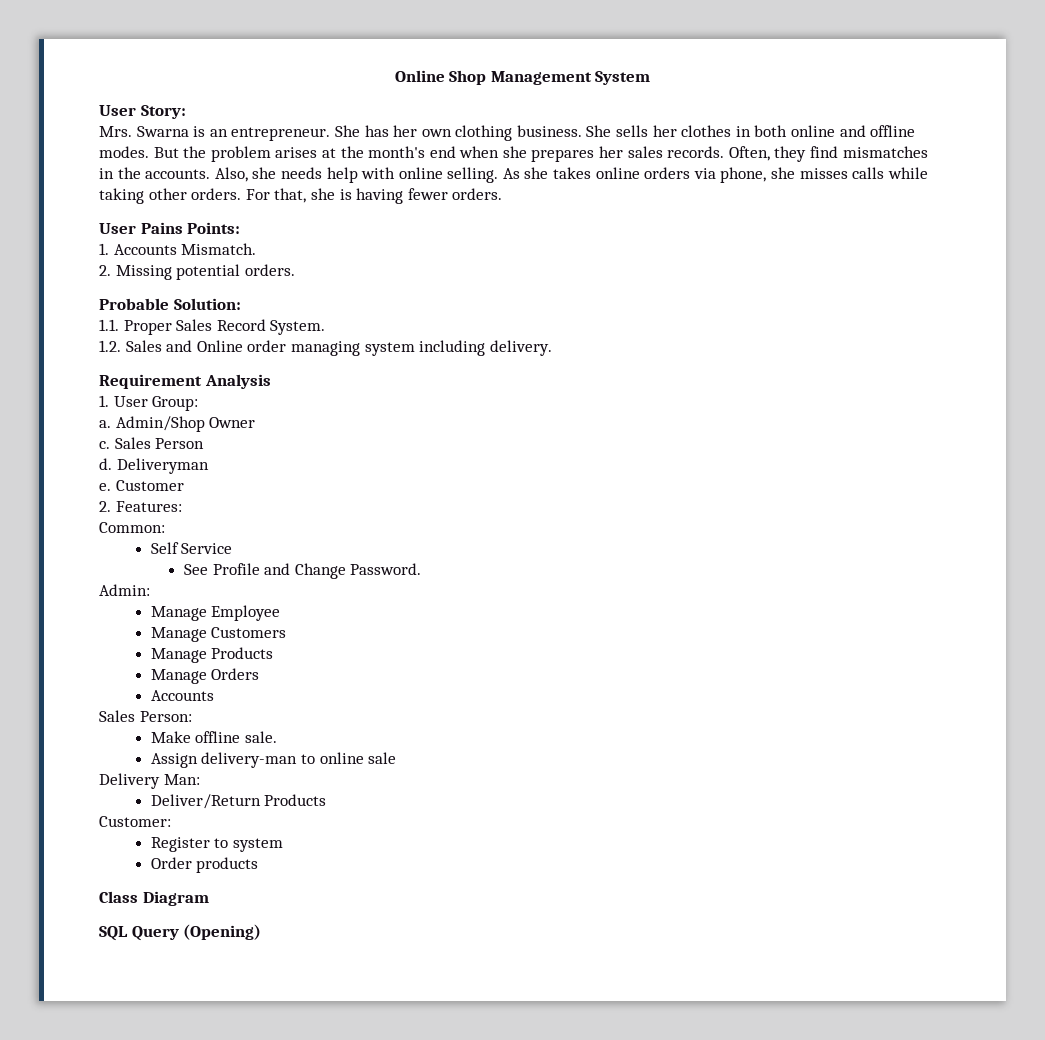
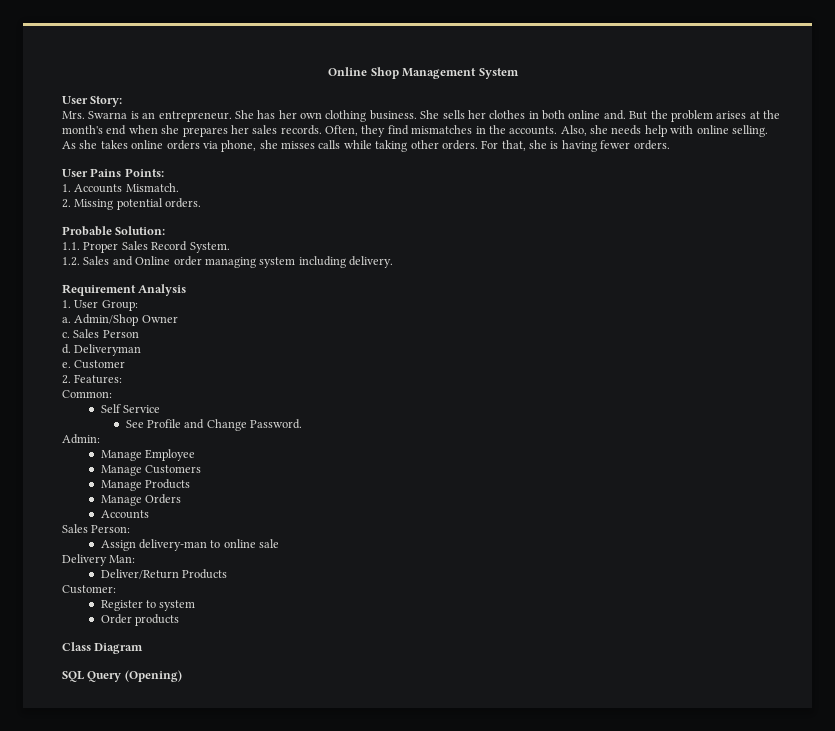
[839,125,916,137] [99,146,149,158] and offline modes. -> [603,110,626,120] and.
[150,731,278,743] // Make offline sale. -> (131, 529) none

